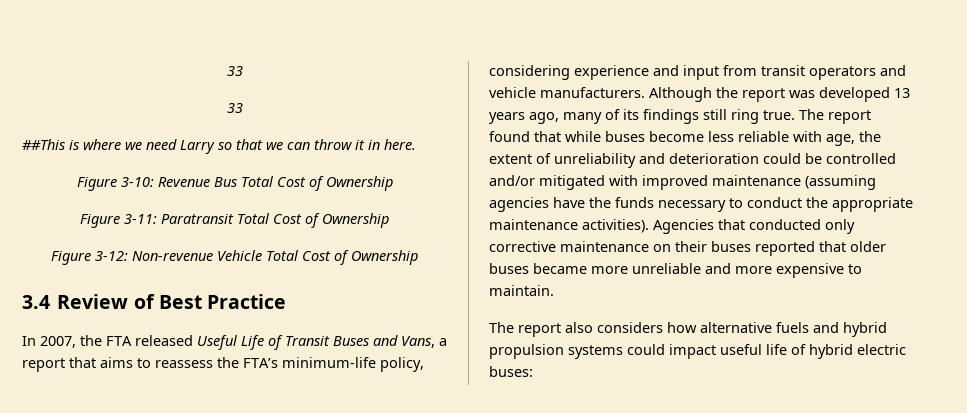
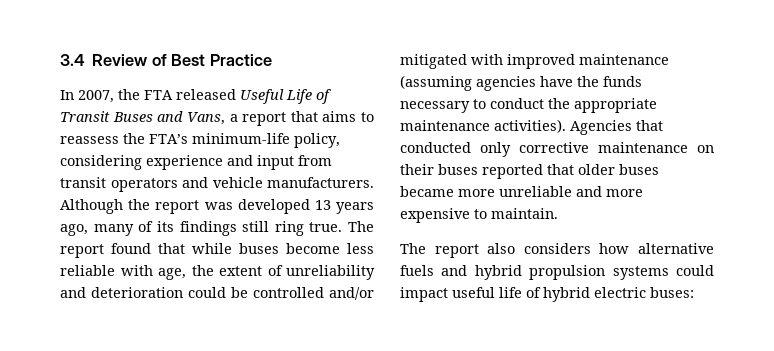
[226,66,243,76] [226,103,243,113] [22,139,416,154] [76,176,393,191] [80,213,389,228] [51,250,418,265] 33 // 33 // ##This is where we need Larry so that we can throw it in here. // Figure 3-10: Revenue Bus Total Cost of Ownership // Figure 3-11: Paratransit Total Cost of Ownership // Figure 3-12: Non-revenue Vehicle Total Cost of Ownership // -> (60, 60) none

